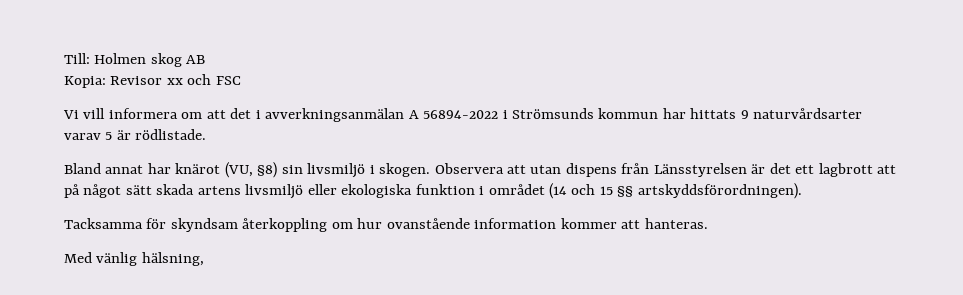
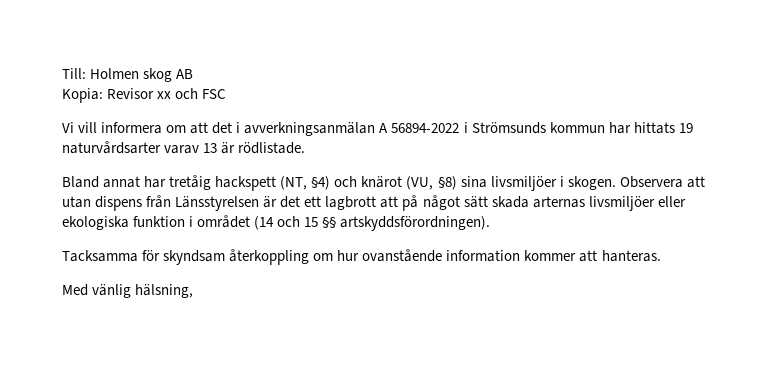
[740,110,749,119] 9 -> [678,123,693,133] 19
[105,132,113,140] 5 -> [203,143,218,153] 13
(171, 168) none -> [169,175,358,191] tretåig hackspett (NT, §4) och
[281,163,366,178] sin livsmiljö -> [460,176,557,191] sina livsmiljöer
[197,184,304,199] artens livsmiljö -> [532,196,655,211] arternas livsmiljöer

